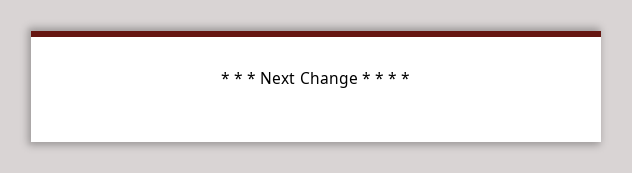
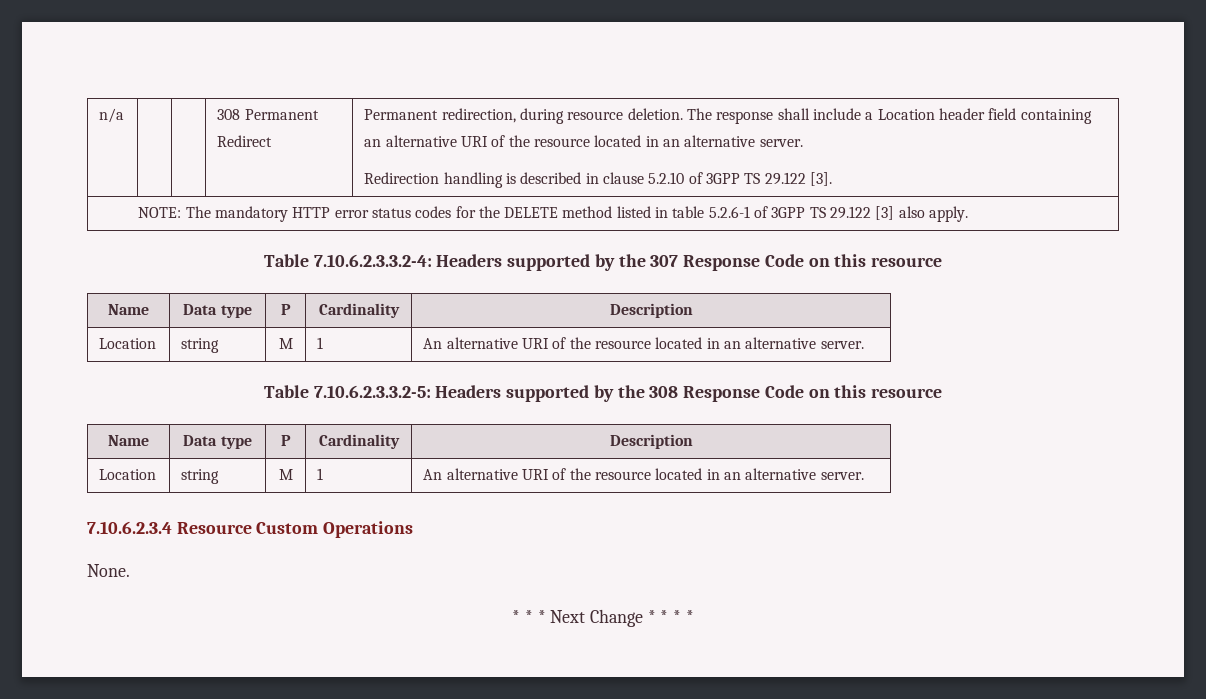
(220, 78) none -> [99,108,125,123] [217,109,319,120] [217,135,273,147] [364,108,1092,124] [364,135,803,147] [364,172,832,188] [138,206,968,222] [264,254,942,271] [108,304,149,315] [183,304,252,318] [281,304,291,315] [318,303,400,318] [609,303,693,318] [99,338,157,349] [181,338,220,353] [278,338,293,349] [317,337,324,349] [423,337,864,349] [264,385,942,402] [108,435,149,446] [183,435,252,449] [281,435,291,446] [318,434,400,449] [609,434,693,449] [99,469,157,480] [181,469,220,484] [278,469,293,480] [317,468,324,480] [423,468,864,480] [87,521,414,538] [87,564,130,577] n/a | | | 308 Permanent Redirect | Permanent redirection, during resource deletion. The response shall include a Location header field containing an alternative URI of the resource located in an alternative server. // Redirection handling is described in clause 5.2.10 of 3GPP TS 29.122 [3]. // NOTE: The mandatory HTTP error status codes for the DELETE method listed in table 5.2.6-1 of 3GPP TS 29.122 [3] also apply. // Table 7.10.6.2.3.3.2-4: Headers supported by the 307 Response Code on this resource // Name | Data type | P | Cardinality | Description // Location | string | M | 1 | An alternative URI of the resource located in an alternative server. // Table 7.10.6.2.3.3.2-5: Headers supported by the 308 Response Code on this resource // Name | Data type | P | Cardinality | Description // Location | string | M | 1 | An alternative URI of the resource located in an alternative server. // 7.10.6.2.3.4 Resource Custom Operations // None. //

